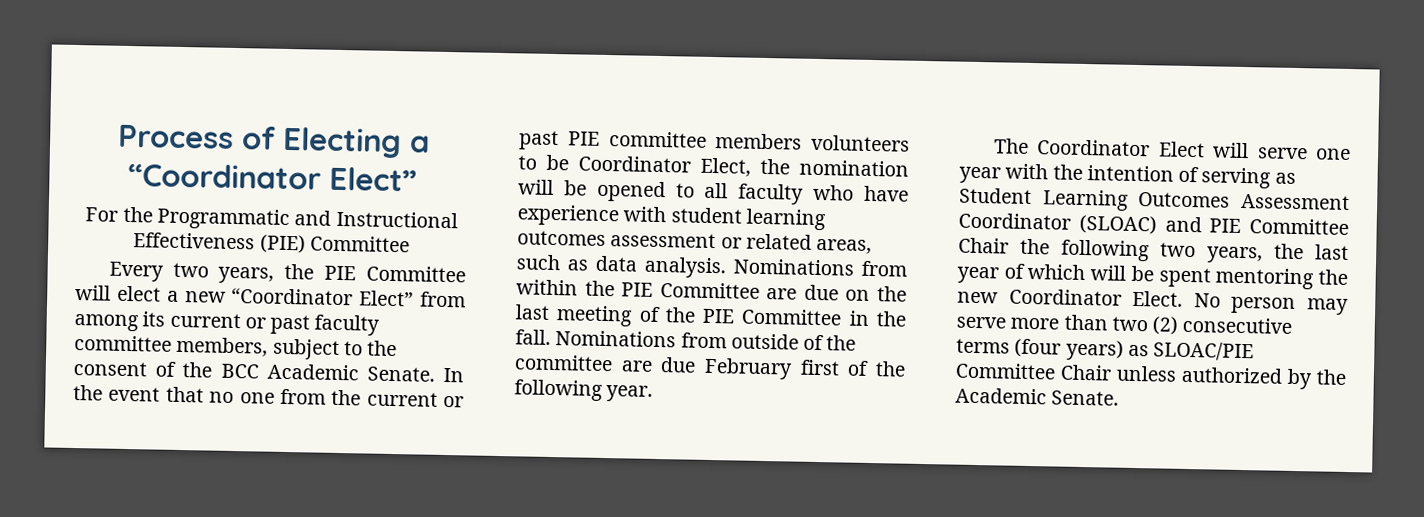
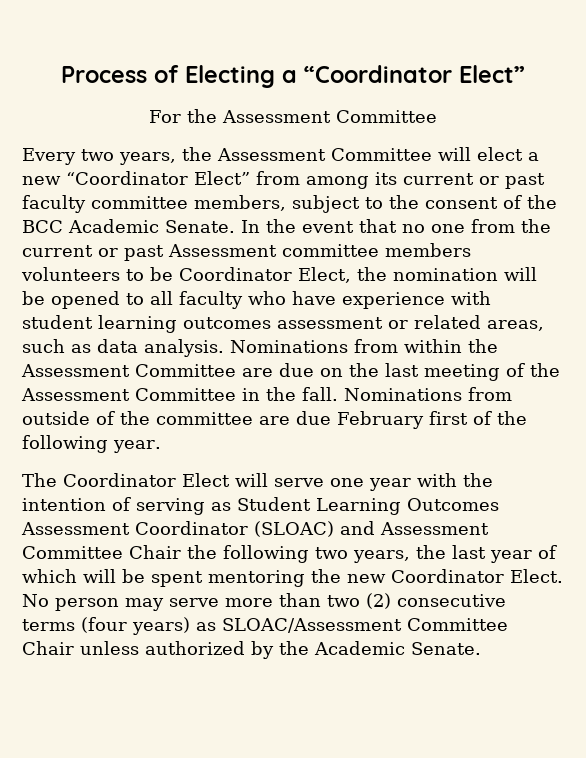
[157,207,458,231] [133,232,306,254] Programmatic and Instructional Effectiveness (PIE) -> [221,110,331,123] Assessment
[324,265,357,281] PIE -> [217,148,326,161] Assessment
[567,131,600,146] PIE -> [168,244,277,257] Assessment
[621,282,654,297] PIE -> [21,364,130,377] Assessment
[702,308,736,324] PIE -> [21,388,130,401] Assessment
[1209,218,1242,233] PIE -> [380,522,489,535] Assessment
[1153,341,1255,362] SLOAC/PIE -> [222,618,402,633] SLOAC/Assessment

